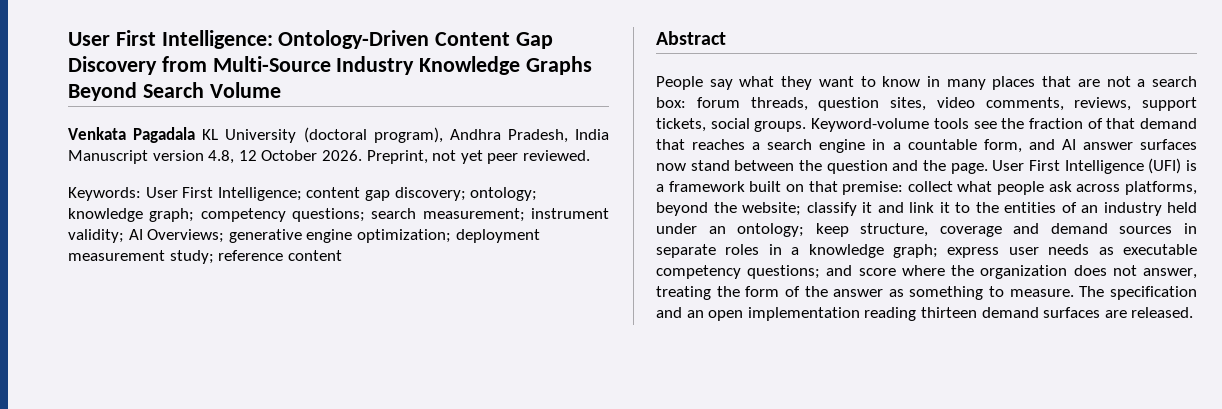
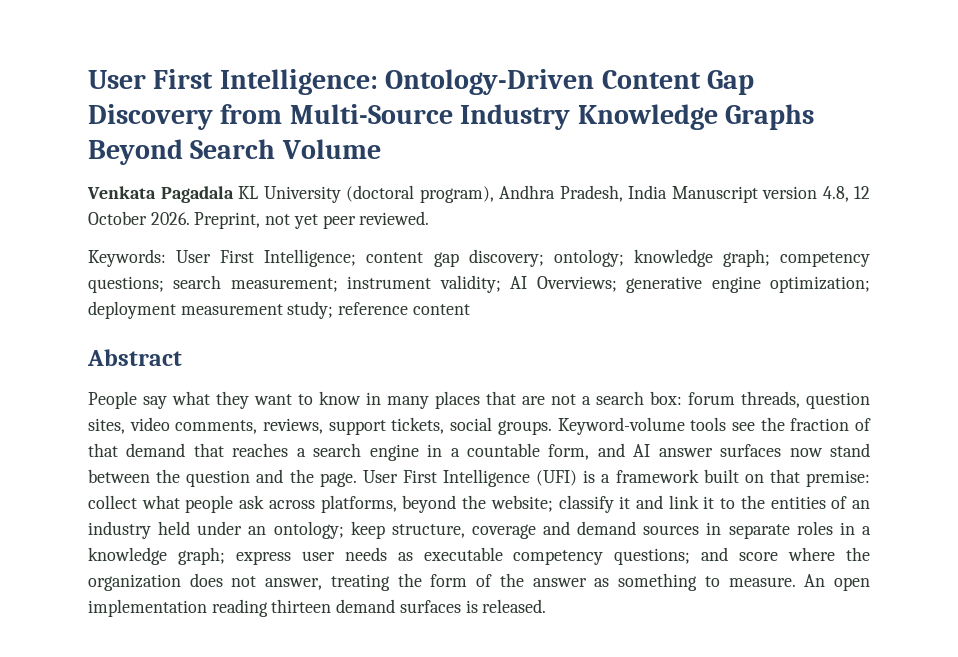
[1079,286,1197,300] [656,307,704,318] The specification and an -> [804,574,826,587] An
[1104,310,1127,318] are -> [465,600,478,613] is

